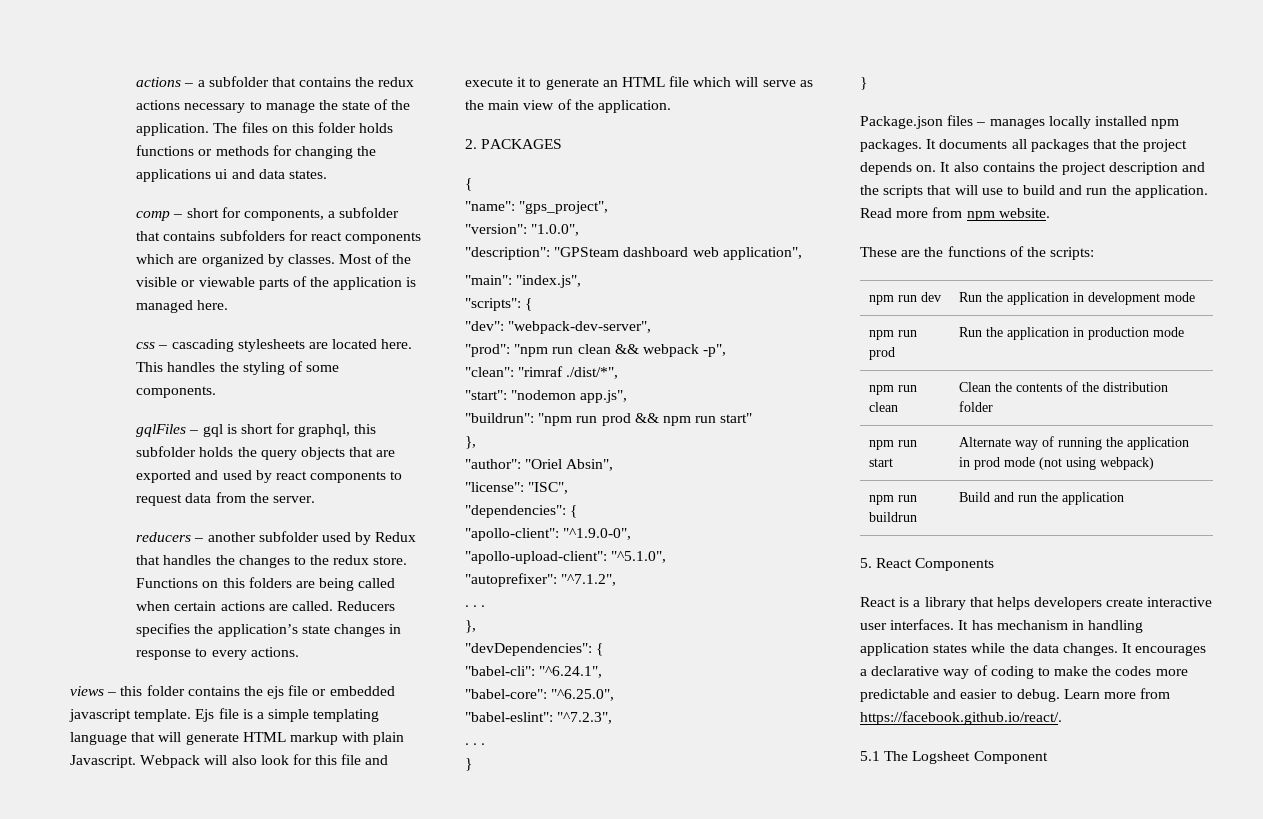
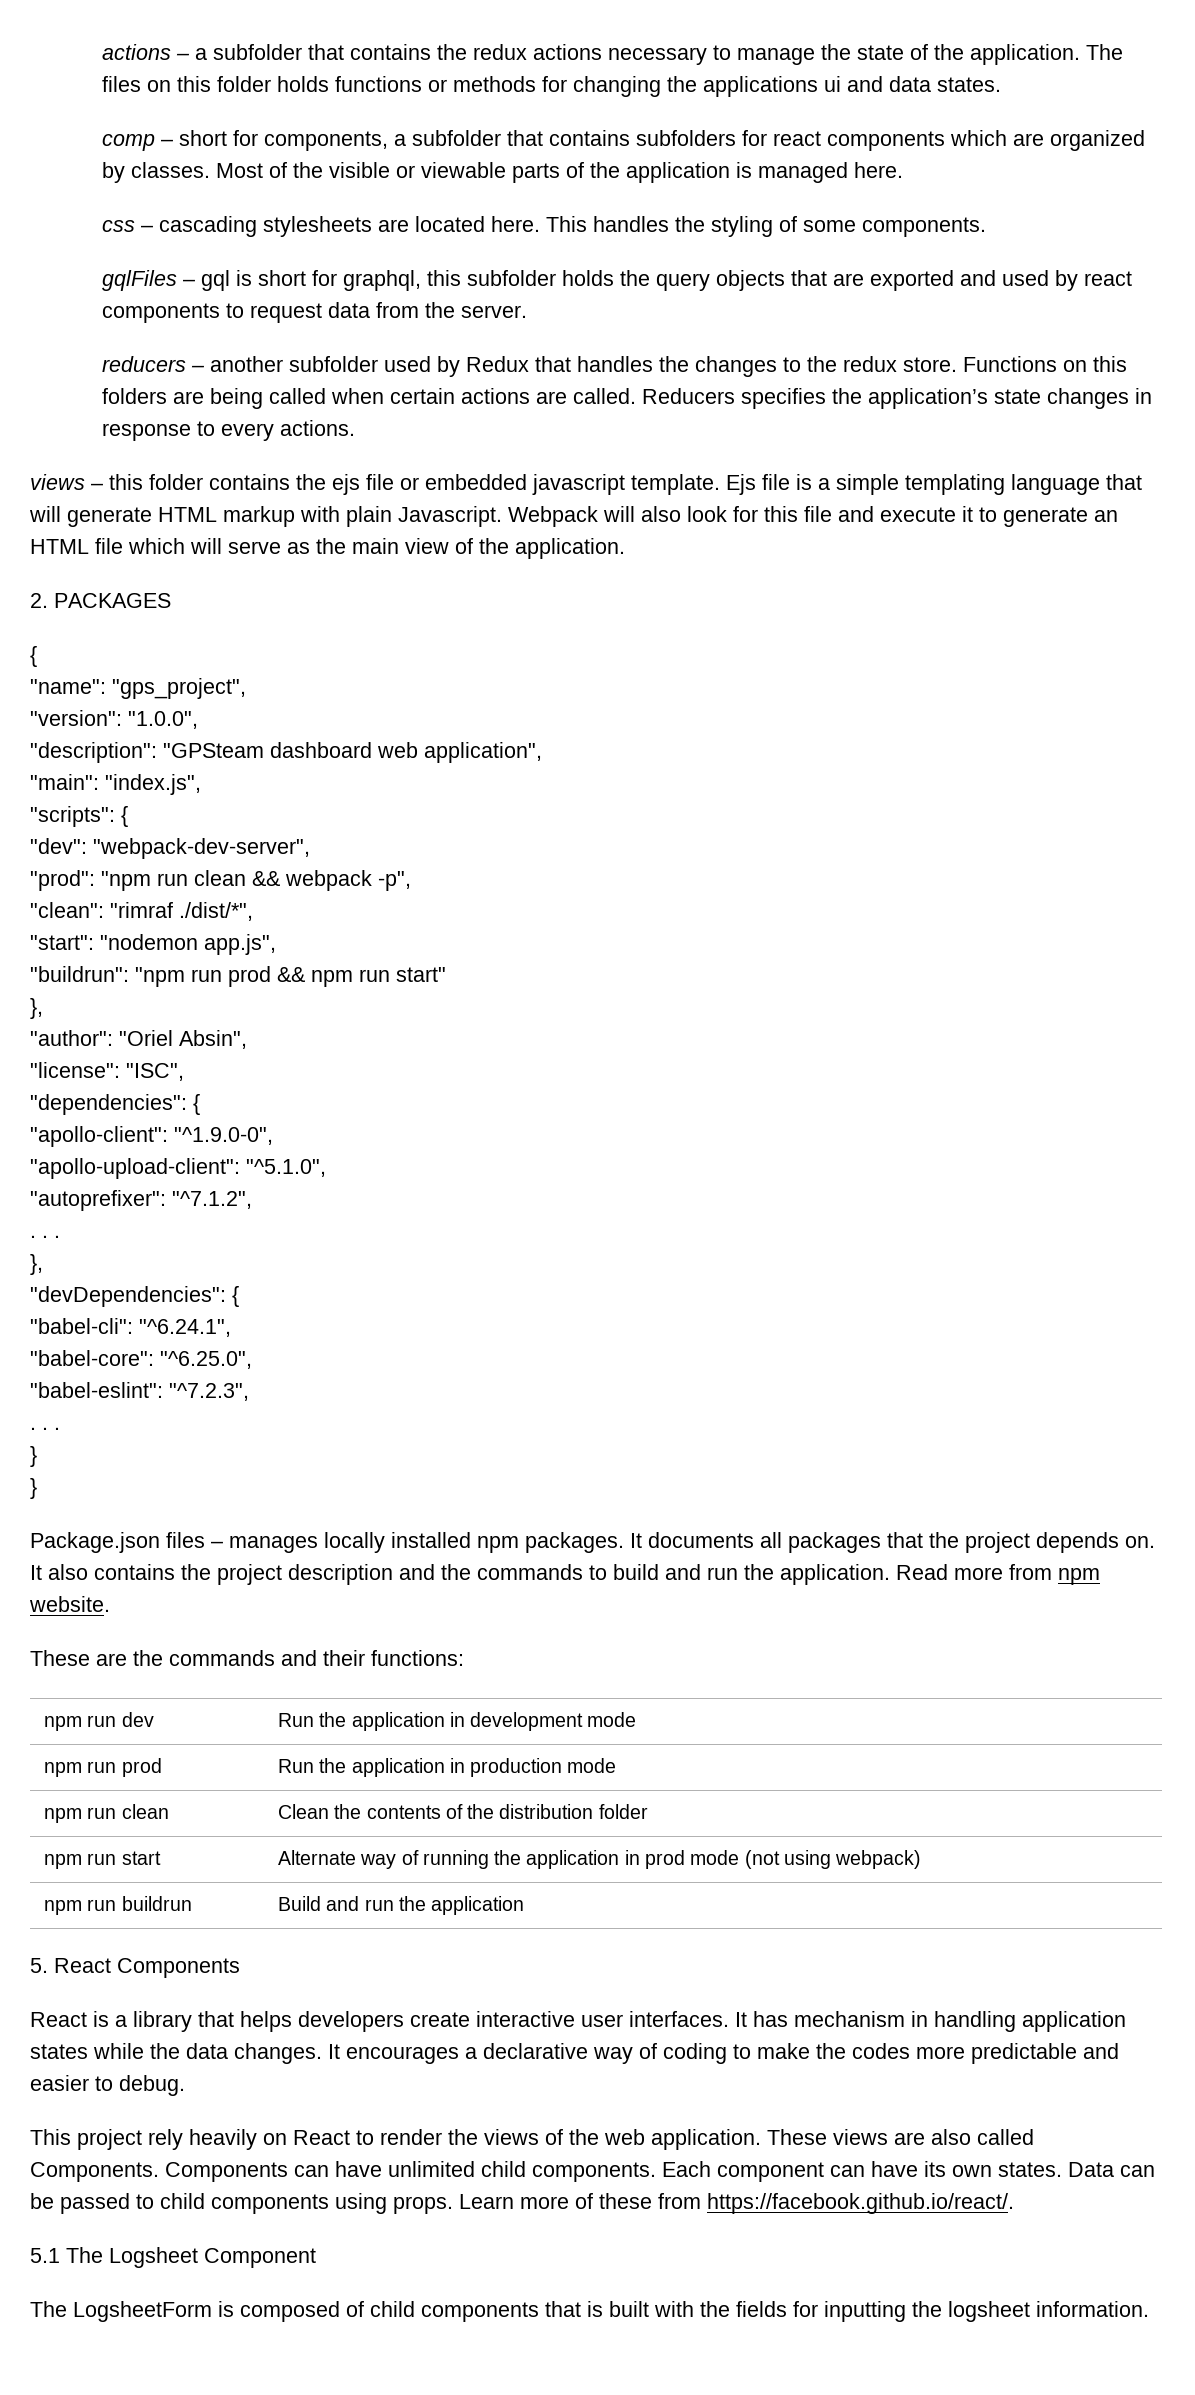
[883,185,1003,198] scripts that will use -> [477,1564,583,1580] commands
[947,246,1095,260] functions of the scripts: -> [169,1650,464,1666] commands and their functions:
[1063,689,1137,699] Learn more -> [30,2129,1034,2150] [30,2161,1155,2182] [30,2193,652,2214] // This project rely heavily on React to render the views of the web application. These views are also called Components. Components can have unlimited child components. Each component can have its own states. Data can be passed to child components using props. Learn more of these
(1048, 757) none -> [30,2301,1149,2322] // The LogsheetForm is composed of child components that is built with the fields for inputting the logsheet information.

